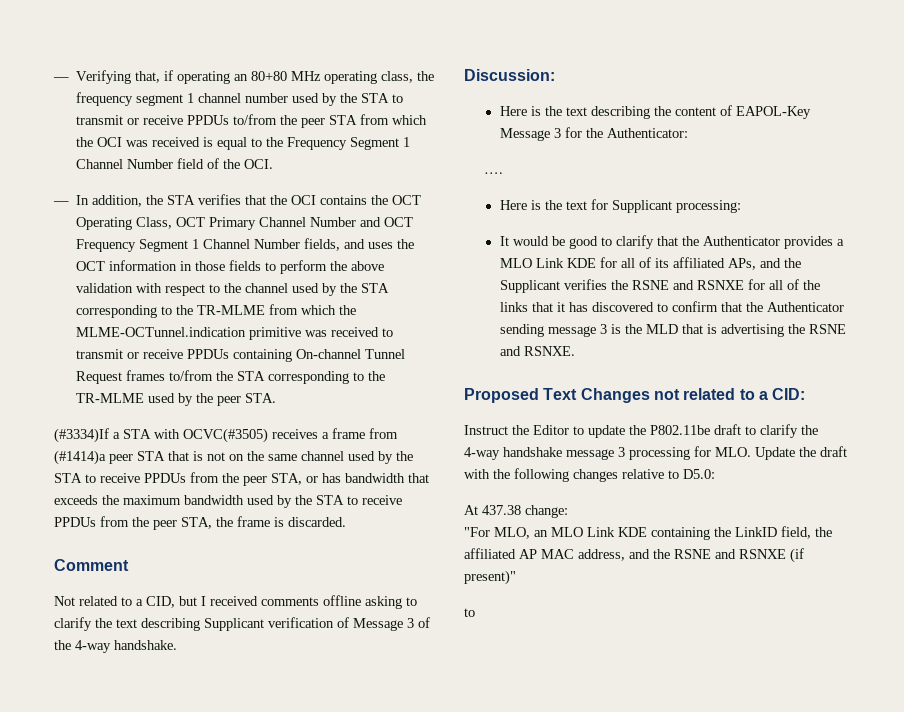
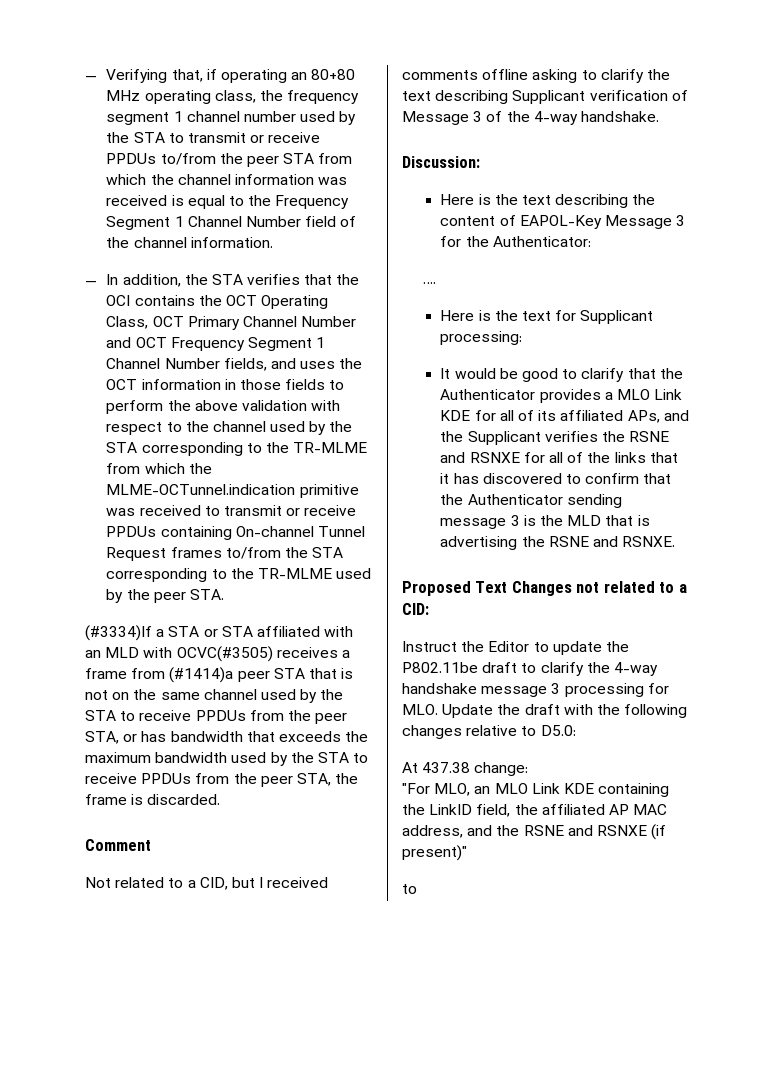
[97,137,123,147] OCI -> [177,174,314,185] channel information
[244,159,274,169] OCI. -> [133,237,273,248] channel information.
(151, 434) none -> [203,626,354,637] [85,647,140,658] or STA affiliated with an MLD

